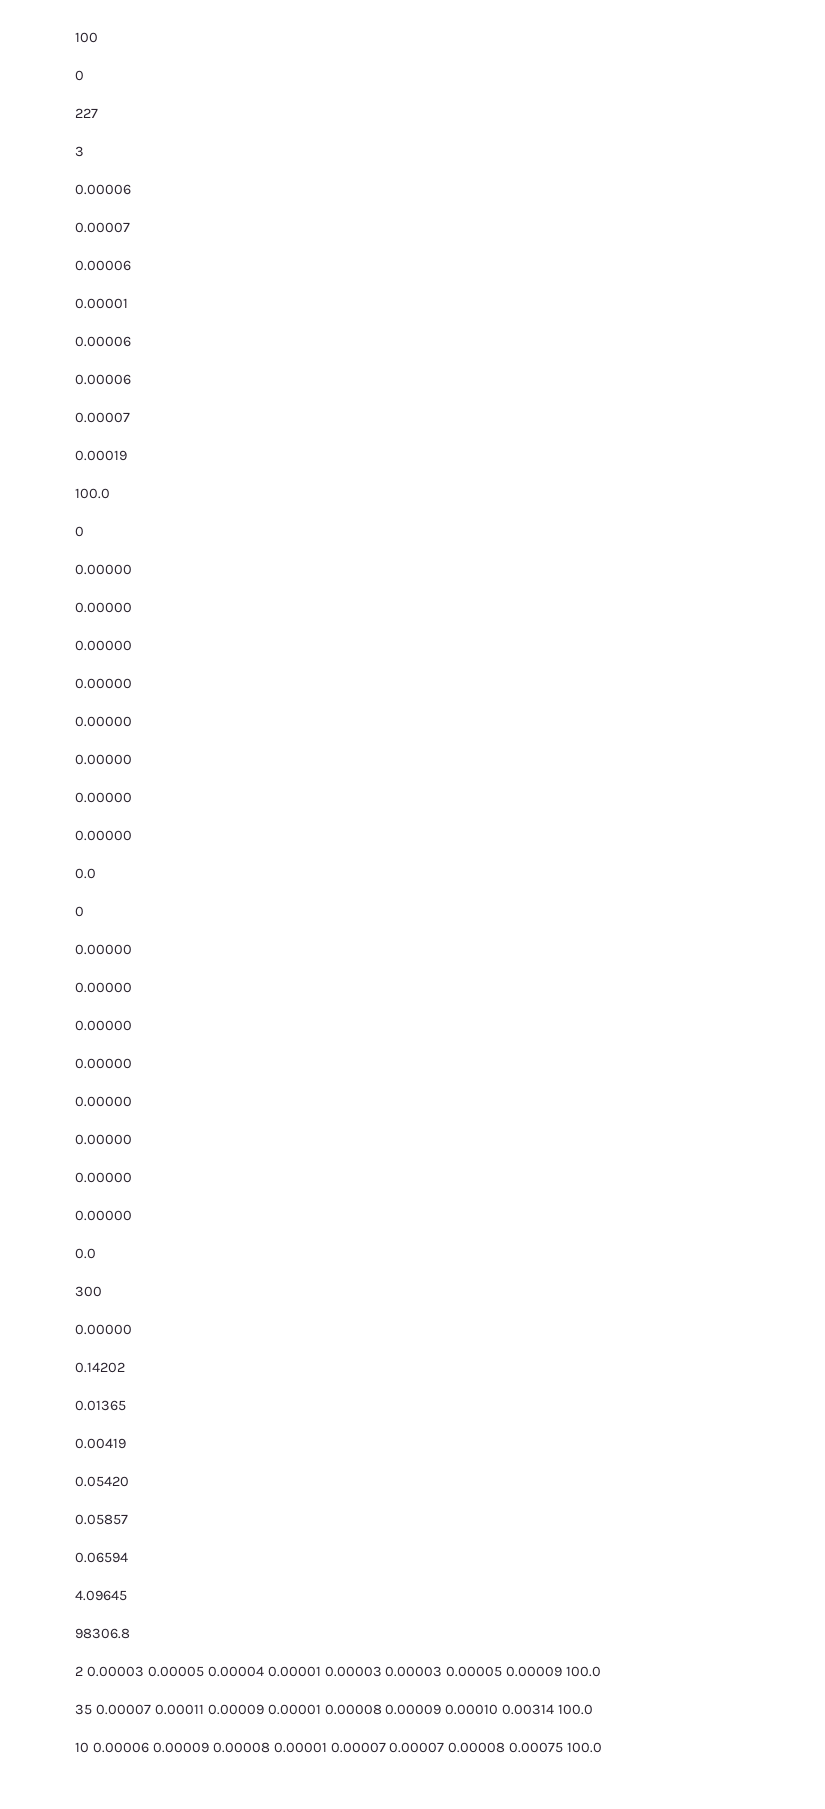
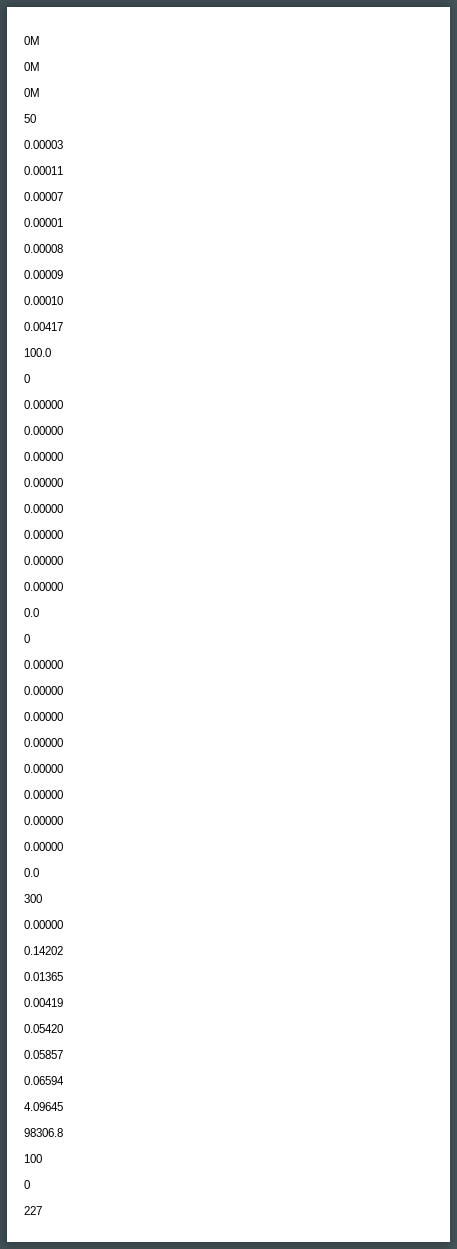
[75,32,98,43] [75,70,84,81] [75,108,98,118] [75,146,84,157] [75,184,131,195] [75,222,130,233] [75,260,131,271] 100 // 0 // 227 // 3 // 0.00006 // 0.00007 // 0.00006 -> [24,36,40,45] [24,62,40,71] [24,88,40,97] [24,114,36,123] [24,140,63,149] [24,166,63,175] [24,192,63,201] 0M // 0M // 0M // 50 // 0.00003 // 0.00011 // 0.00007
[75,336,131,347] [75,374,131,385] [75,412,130,423] [75,450,127,461] 0.00006 // 0.00006 // 0.00007 // 0.00019 -> [24,244,63,253] [24,270,63,279] [24,296,63,305] [24,322,63,331] 0.00008 // 0.00009 // 0.00010 // 0.00417
[75,1666,602,1677] [75,1704,594,1715] [75,1742,603,1753] 2 0.00003 0.00005 0.00004 0.00001 0.00003 0.00003 0.00005 0.00009 100.0 // 35 0.00007 0.00011 0.00009 0.00001 0.00008 0.00009 0.00010 0.00314 100.0 // 10 0.00006 0.00009 0.00008 0.00001 0.00007 0.00007 0.00008 0.00075 100.0 -> [24,1154,42,1163] [24,1180,30,1189] [24,1206,42,1215] 100 // 0 // 227

